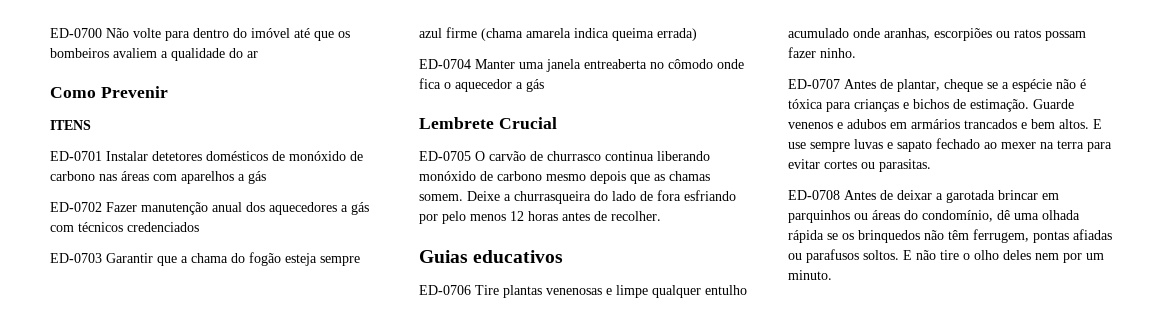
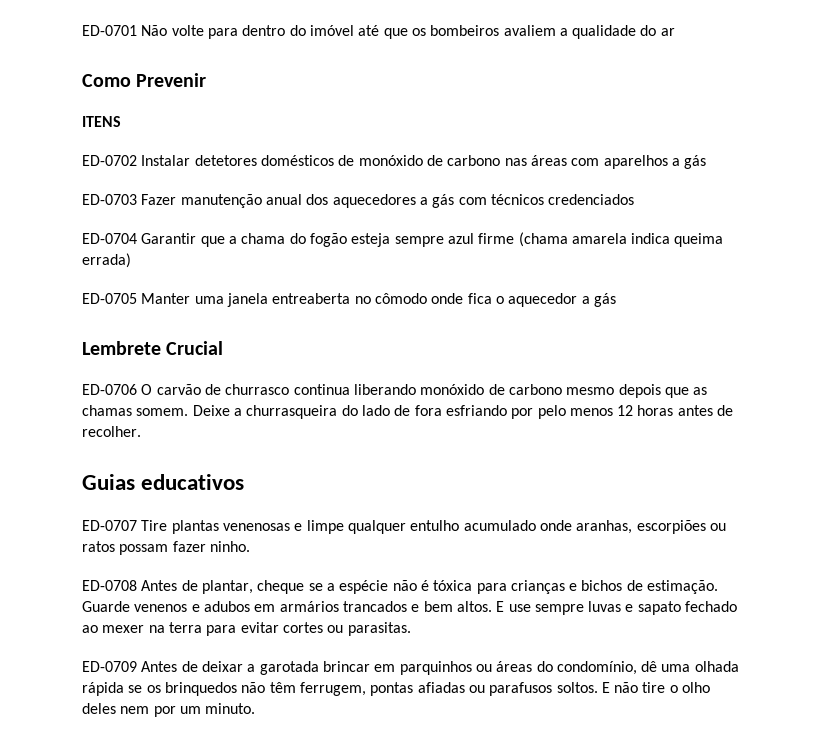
[50,28,102,38] ED-0700 -> [82,25,137,36] ED-0701
[50,151,102,161] ED-0701 -> [82,155,137,166] ED-0702
[50,202,102,212] ED-0702 -> [82,194,137,205] ED-0703
[50,253,102,263] ED-0703 -> [82,233,137,244] ED-0704
[419,59,471,69] ED-0704 -> [82,293,137,304] ED-0705
[419,151,471,161] ED-0705 -> [82,384,137,395] ED-0706
[419,285,471,295] ED-0706 -> [82,520,137,531] ED-0707
[788,79,840,89] ED-0707 -> [82,580,137,591] ED-0708
[788,190,840,200] ED-0708 -> [82,661,137,672] ED-0709

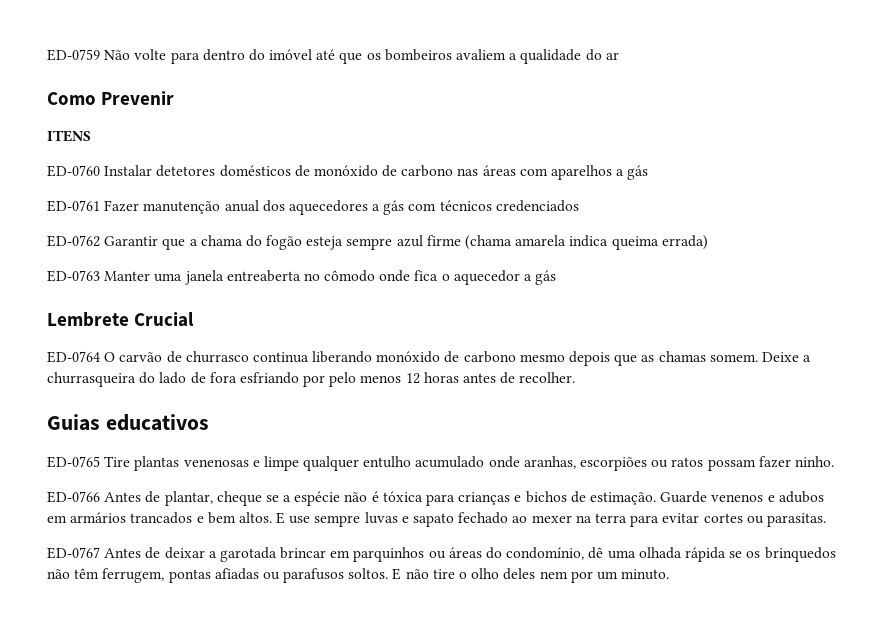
[82,25,137,36] ED-0701 -> [47,49,100,61] ED-0759
[82,155,137,166] ED-0702 -> [47,165,100,177] ED-0760
[82,194,137,205] ED-0703 -> [47,200,100,212] ED-0761
[82,233,137,244] ED-0704 -> [47,235,100,247] ED-0762
[82,293,137,304] ED-0705 -> [47,270,100,282] ED-0763
[82,384,137,395] ED-0706 -> [47,351,100,363] ED-0764
[82,520,137,531] ED-0707 -> [47,456,100,468] ED-0765
[82,580,137,591] ED-0708 -> [47,491,100,503] ED-0766
[82,661,137,672] ED-0709 -> [47,547,100,559] ED-0767

